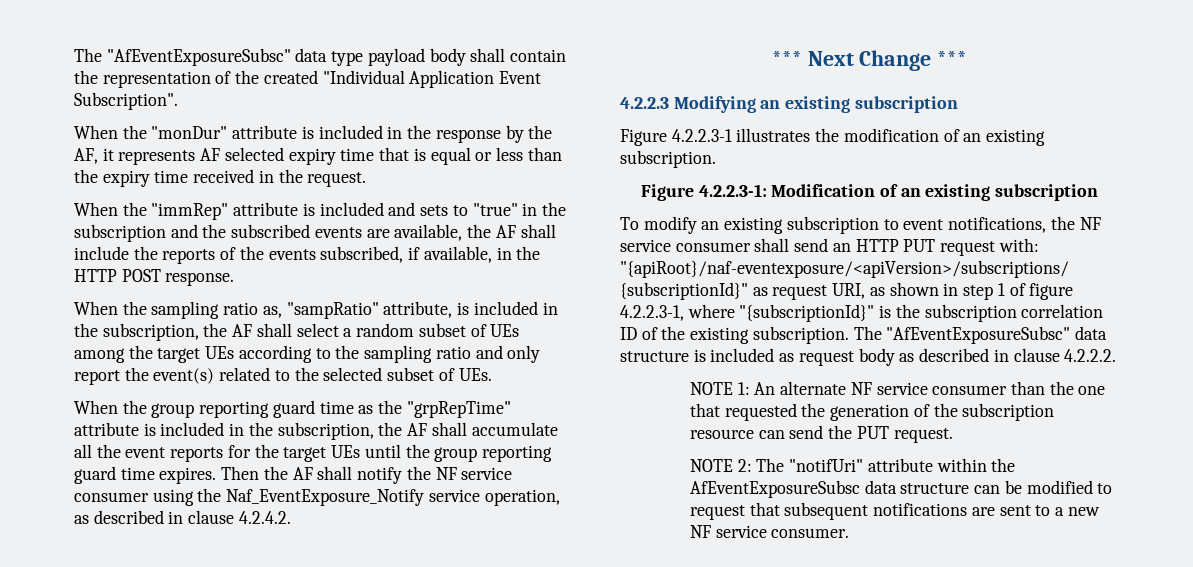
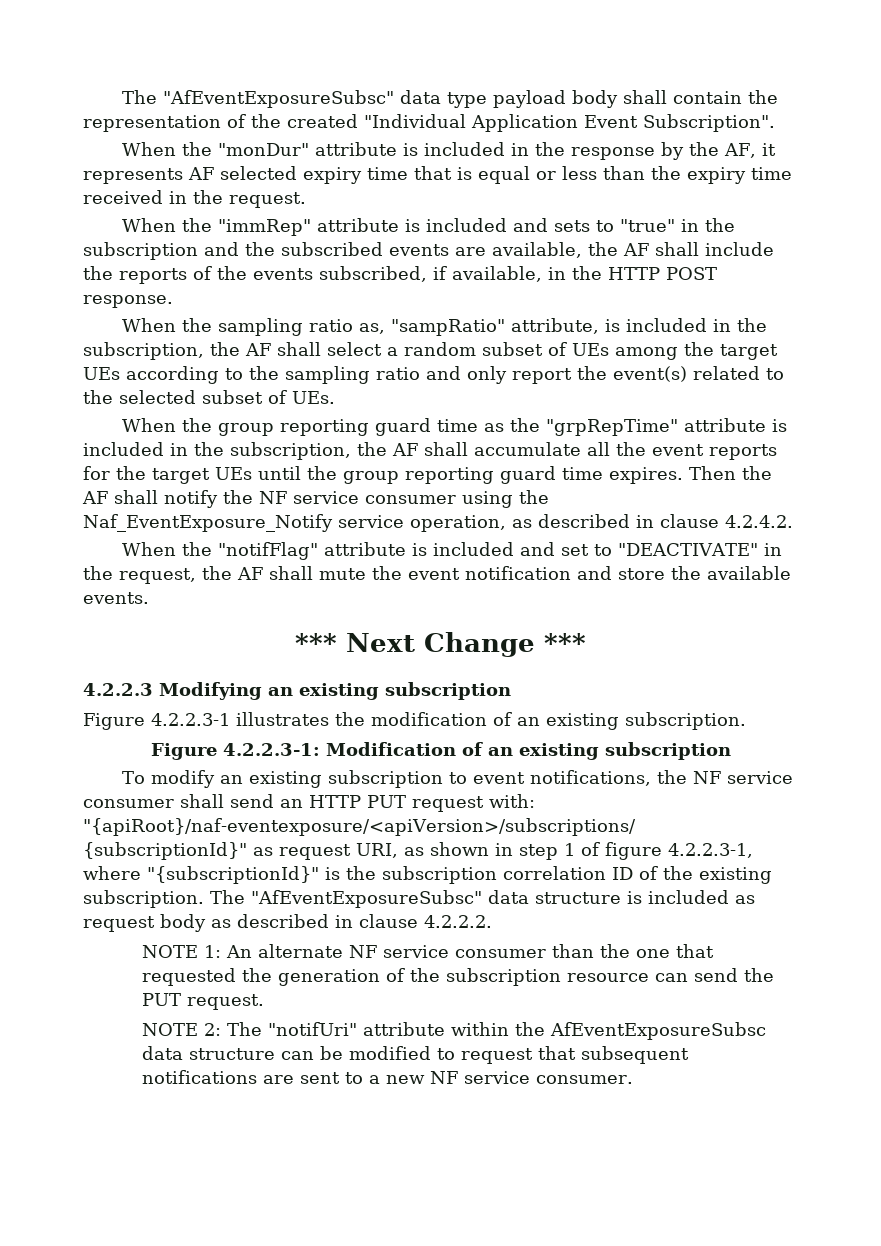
(291, 517) none -> [121,542,782,560] [83,566,791,584] [83,592,149,604] // When the "notifFlag" attribute is included and set to "DEACTIVATE" in the request, the AF shall mute the event notification and store the available events.

